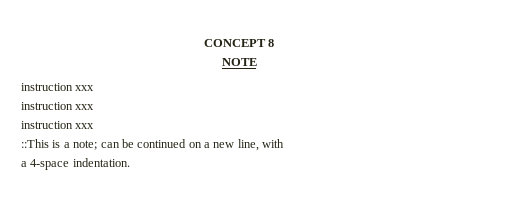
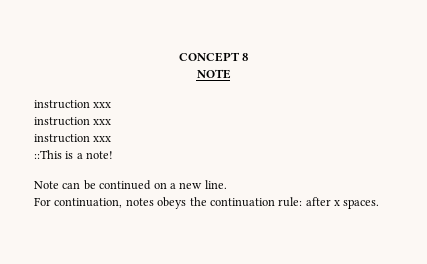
[73,140,98,150] note; -> [86,151,114,159] [34,181,59,189] note! // Note
[237,139,285,151] [21,158,130,170] line, with // a 4-space indentation. -> [204,180,227,189] [34,197,380,209] line. // For continuation, notes obeys the continuation rule: after x spaces.

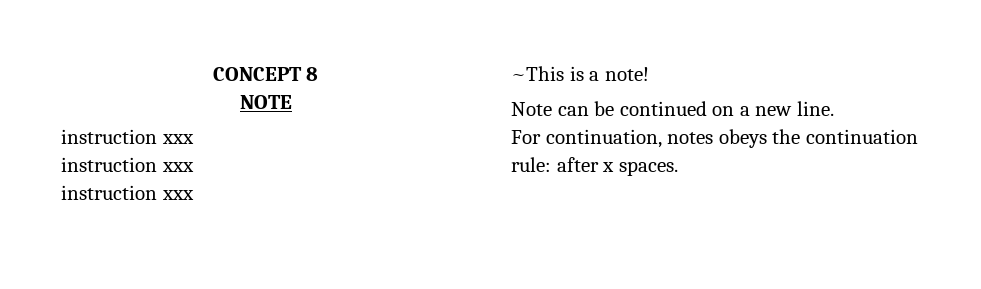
[34,150,62,159] ::This -> [511,66,564,81] ~This

